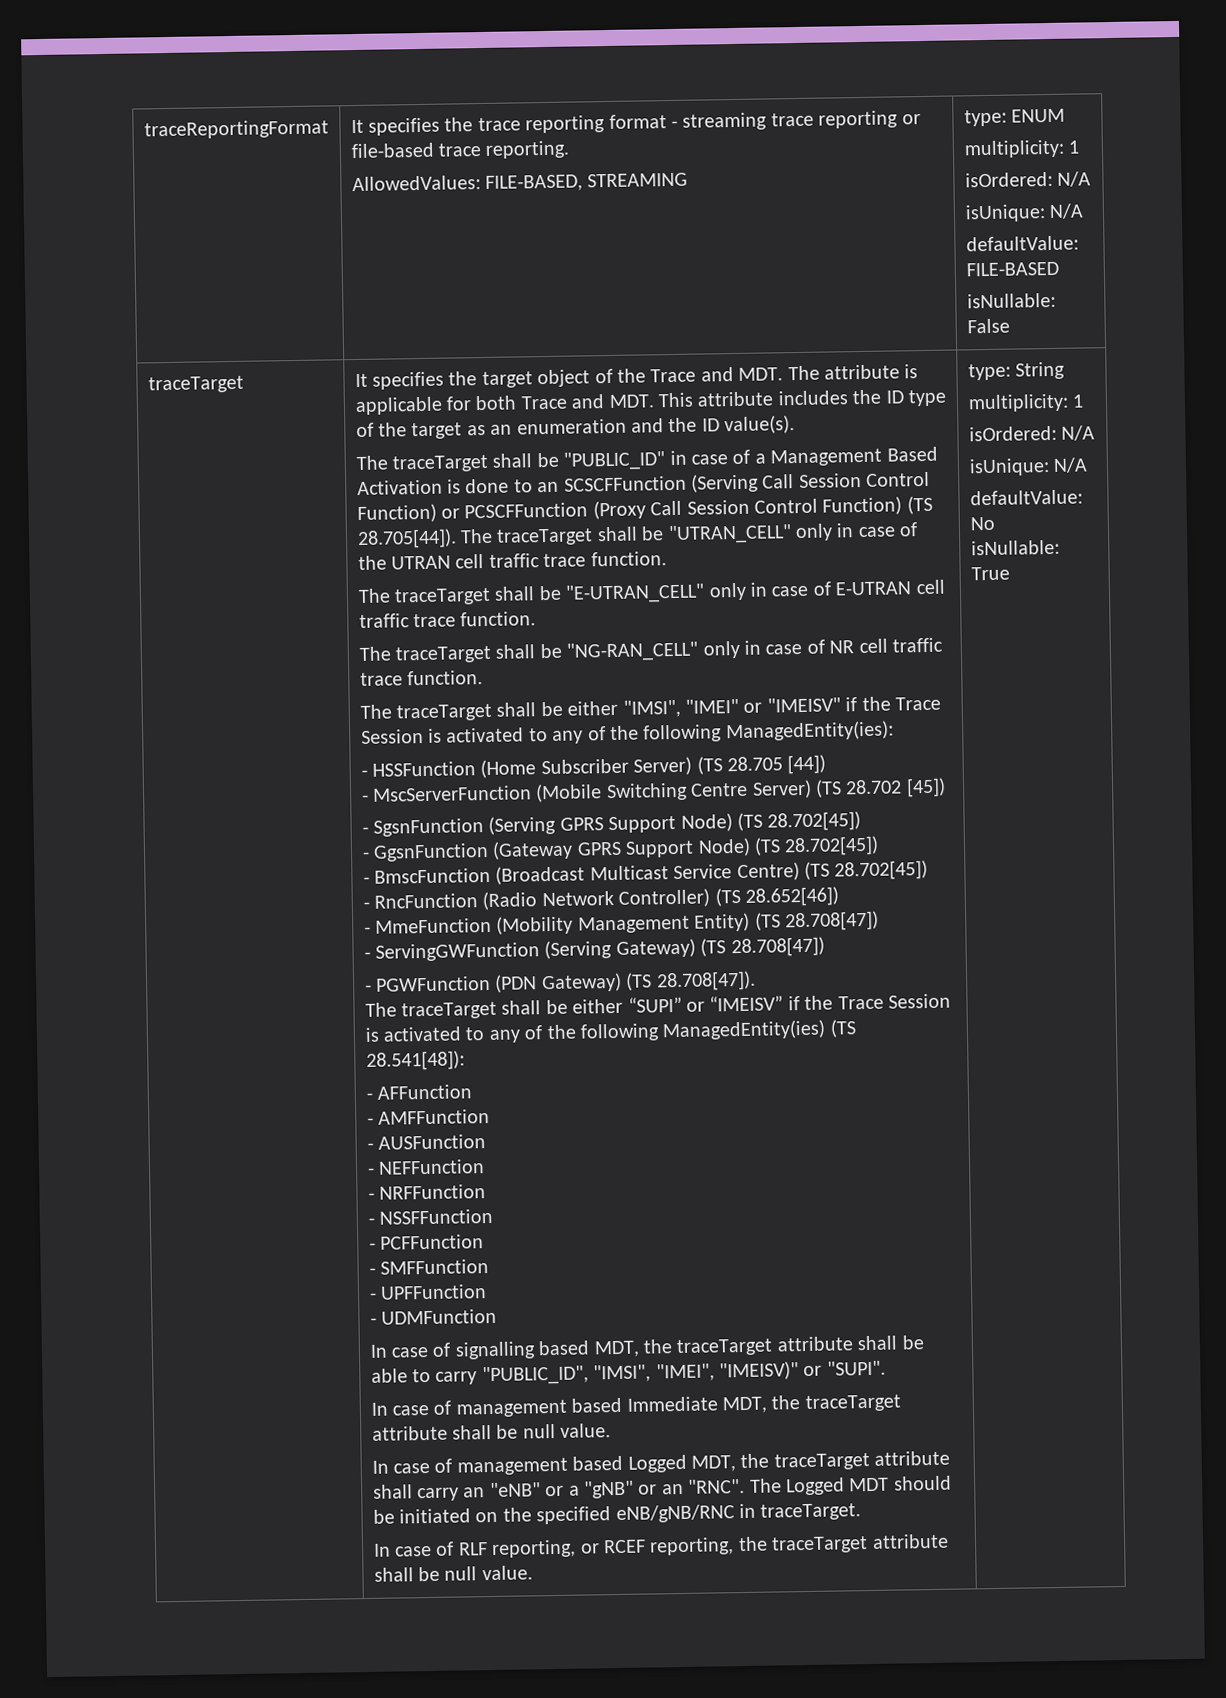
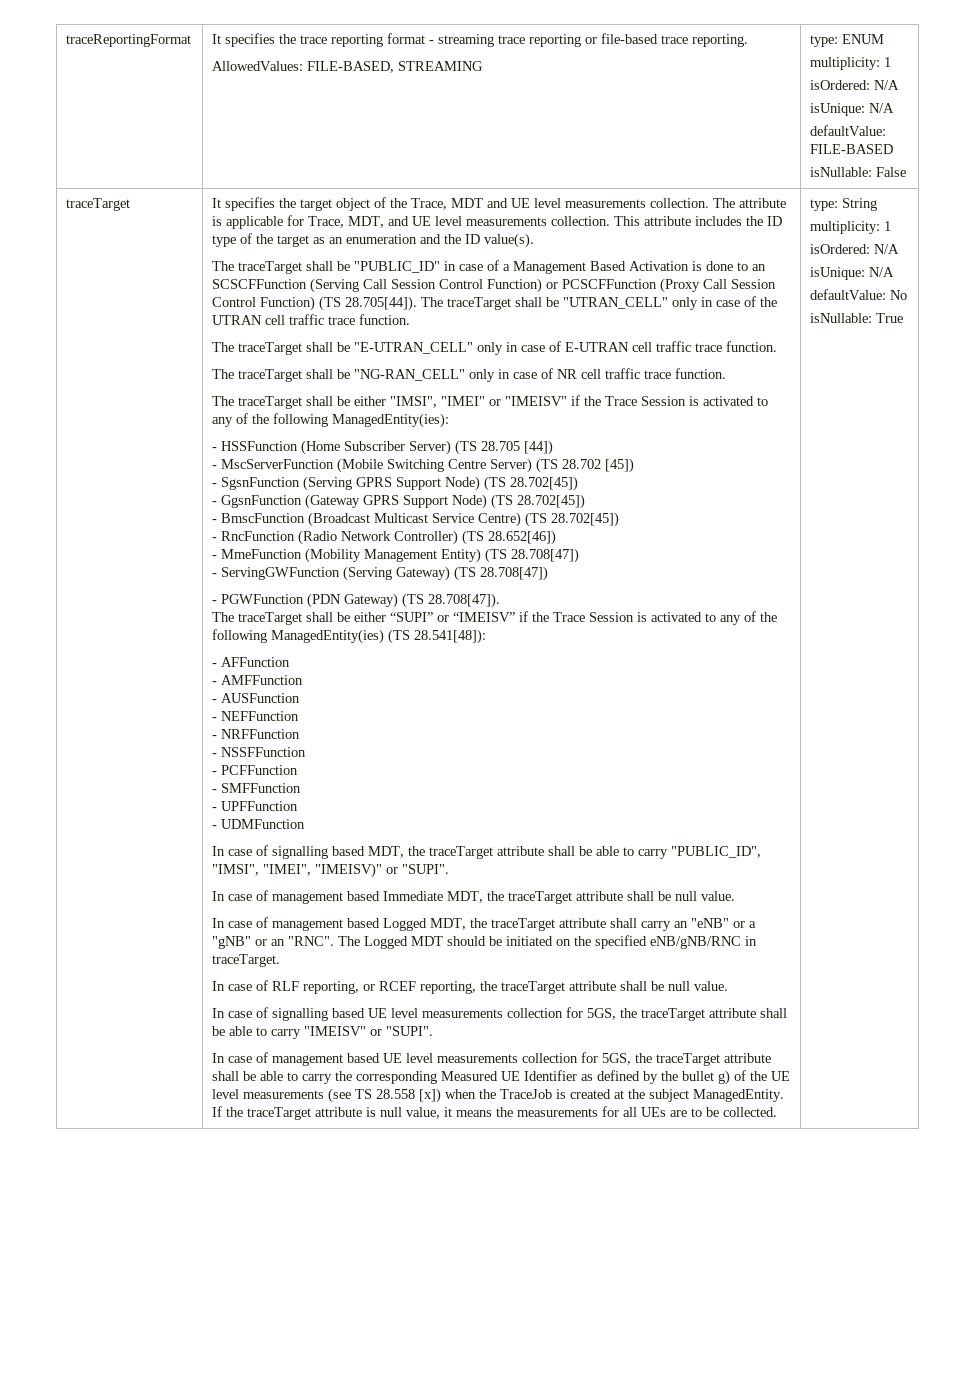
[650,367,784,383] Trace and MDT. -> [411,198,710,210] Trace, MDT and UE level measurements collection.
[475,394,654,411] both Trace and MDT. -> [308,216,611,228] Trace, MDT, and UE level measurements collection.
(533, 1573) none -> [212,1007,788,1021] [212,1026,434,1039] [212,1052,772,1066] [212,1070,791,1085] [212,1088,785,1103] [212,1106,778,1120] // In case of signalling based UE level measurements collection for 5GS, the traceTarget attribute shall be able to carry "IMEISV" or "SUPI". // In case of management based UE level measurements collection for 5GS, the traceTarget attribute shall be able to carry the corresponding Measured UE Identifier as defined by the bullet g) of the UE level measurements (see TS 28.558 [x]) when the TraceJob is created at the subject ManagedEntity. If the traceTarget attribute is null value, it means the measurements for all UEs are to be collected.

